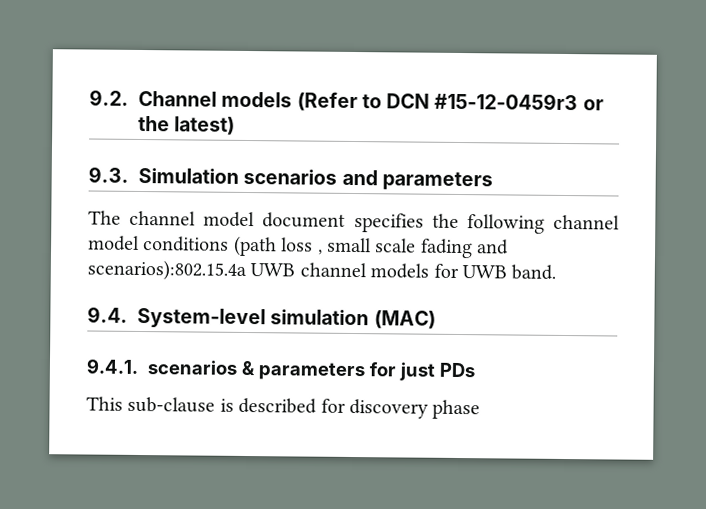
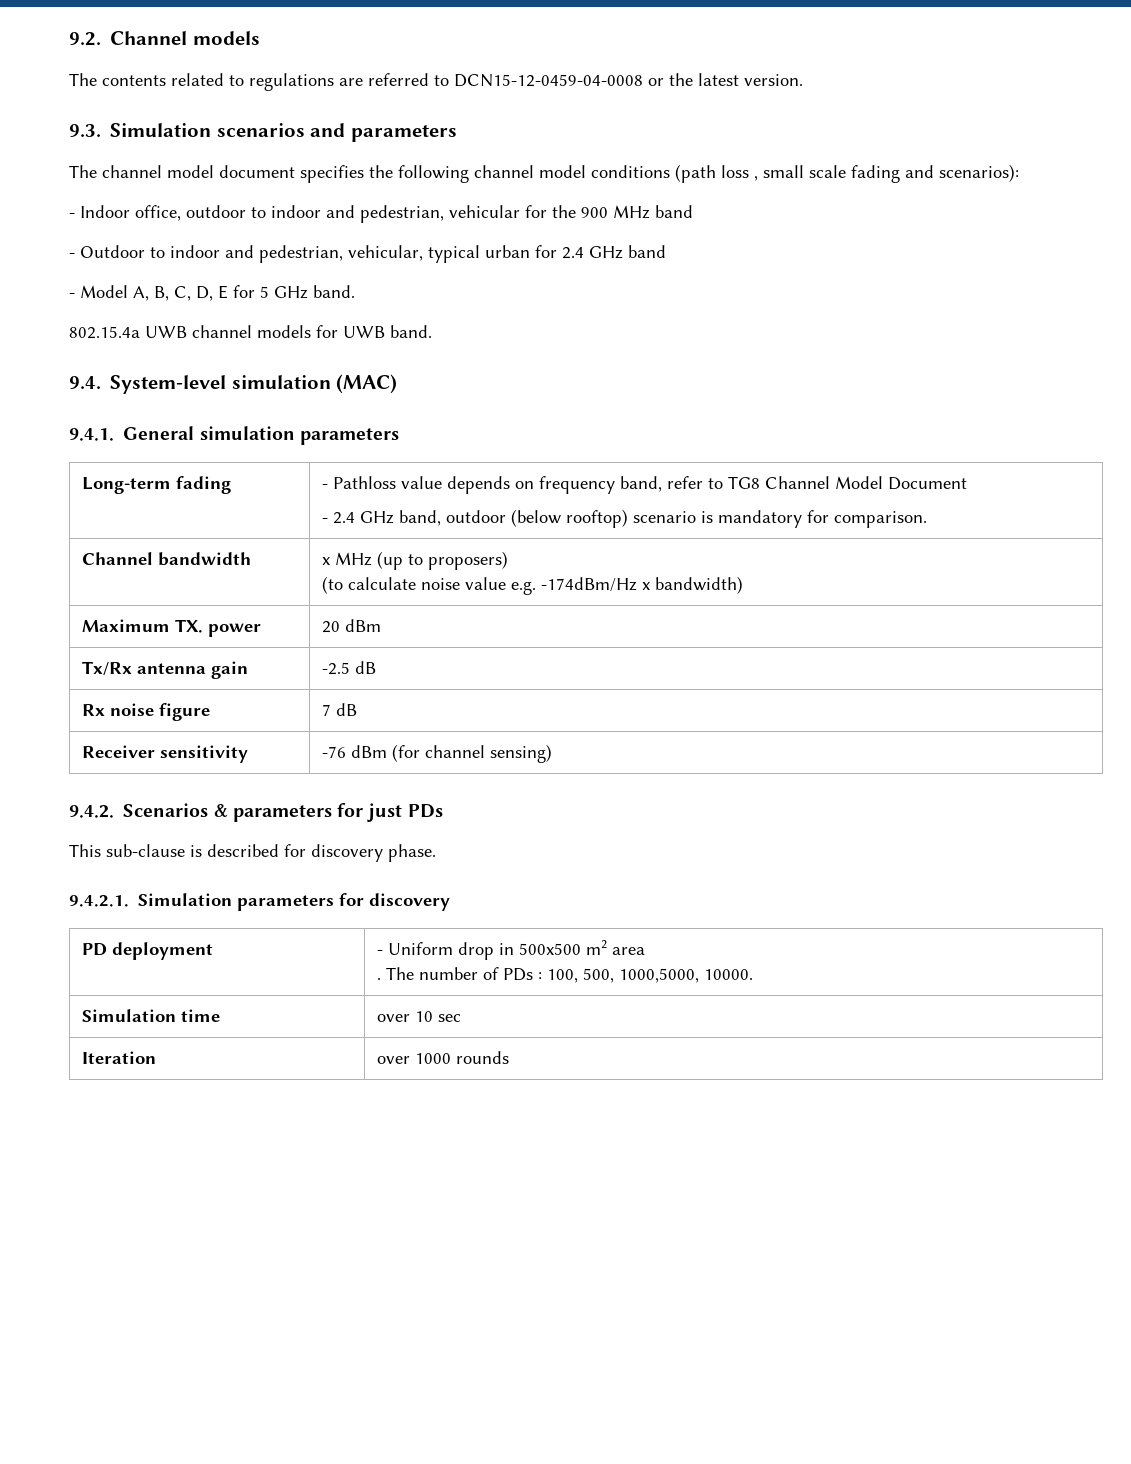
[296,91,604,112] [138,115,236,135] (Refer to DCN #15-12-0459r3 or the latest) -> [69,73,803,91] // The contents related to regulations are referred to DCN15-12-0459-04-0008 or the latest version.
[87,259,247,281] scenarios):802.15.4a -> [939,164,1019,182] [69,205,693,223] [69,245,666,263] [69,285,355,301] [69,326,140,339] scenarios): // - Indoor office, outdoor to indoor and pedestrian, vehicular for the 900 MHz band // - Outdoor to indoor and pedestrian, vehicular, typical urban for 2.4 GHz band // - Model A, B, C, D, E for 5 GHz band. // 802.15.4a
[147,360,237,375] scenarios -> [123,426,399,445] [81,476,231,494] [321,476,967,494] [321,509,927,528] [81,552,251,566] [321,551,508,570] [321,576,743,595] [81,619,261,637] [321,619,381,633] [81,661,248,679] [321,661,376,675] [81,703,210,721] [321,703,357,716] [81,745,248,763] [321,744,552,763] [69,803,209,818] General simulation parameters // Long-term fading | - Pathloss value depends on frequency band, refer to TG8 Channel Model Document // - 2.4 GHz band, outdoor (below rooftop) scenario is mandatory for comparison. // Channel bandwidth | x MHz (up to proposers) // (to calculate noise value e.g. -174dBm/Hz x bandwidth) // Maximum TX. power | 20 dBm // Tx/Rx antenna gain | -2.5 dB // Rx noise figure | 7 dB // Receiver sensitivity | -76 dBm (for channel sensing) // 9.4.2. Scenarios
[432,399,481,420] phase -> [388,844,436,862] [69,893,451,911] [81,942,213,960] [376,940,645,960] [376,967,753,983] [81,1009,220,1022] [376,1011,461,1022] [81,1051,156,1064] [376,1051,509,1064] phase. // 9.4.2.1. Simulation parameters for discovery // PD deployment | - Uniform drop in 500x500 m2 area // . The number of PDs : 100, 500, 1000,5000, 10000. // Simulation time | over 10 sec // Iteration | over 1000 rounds

